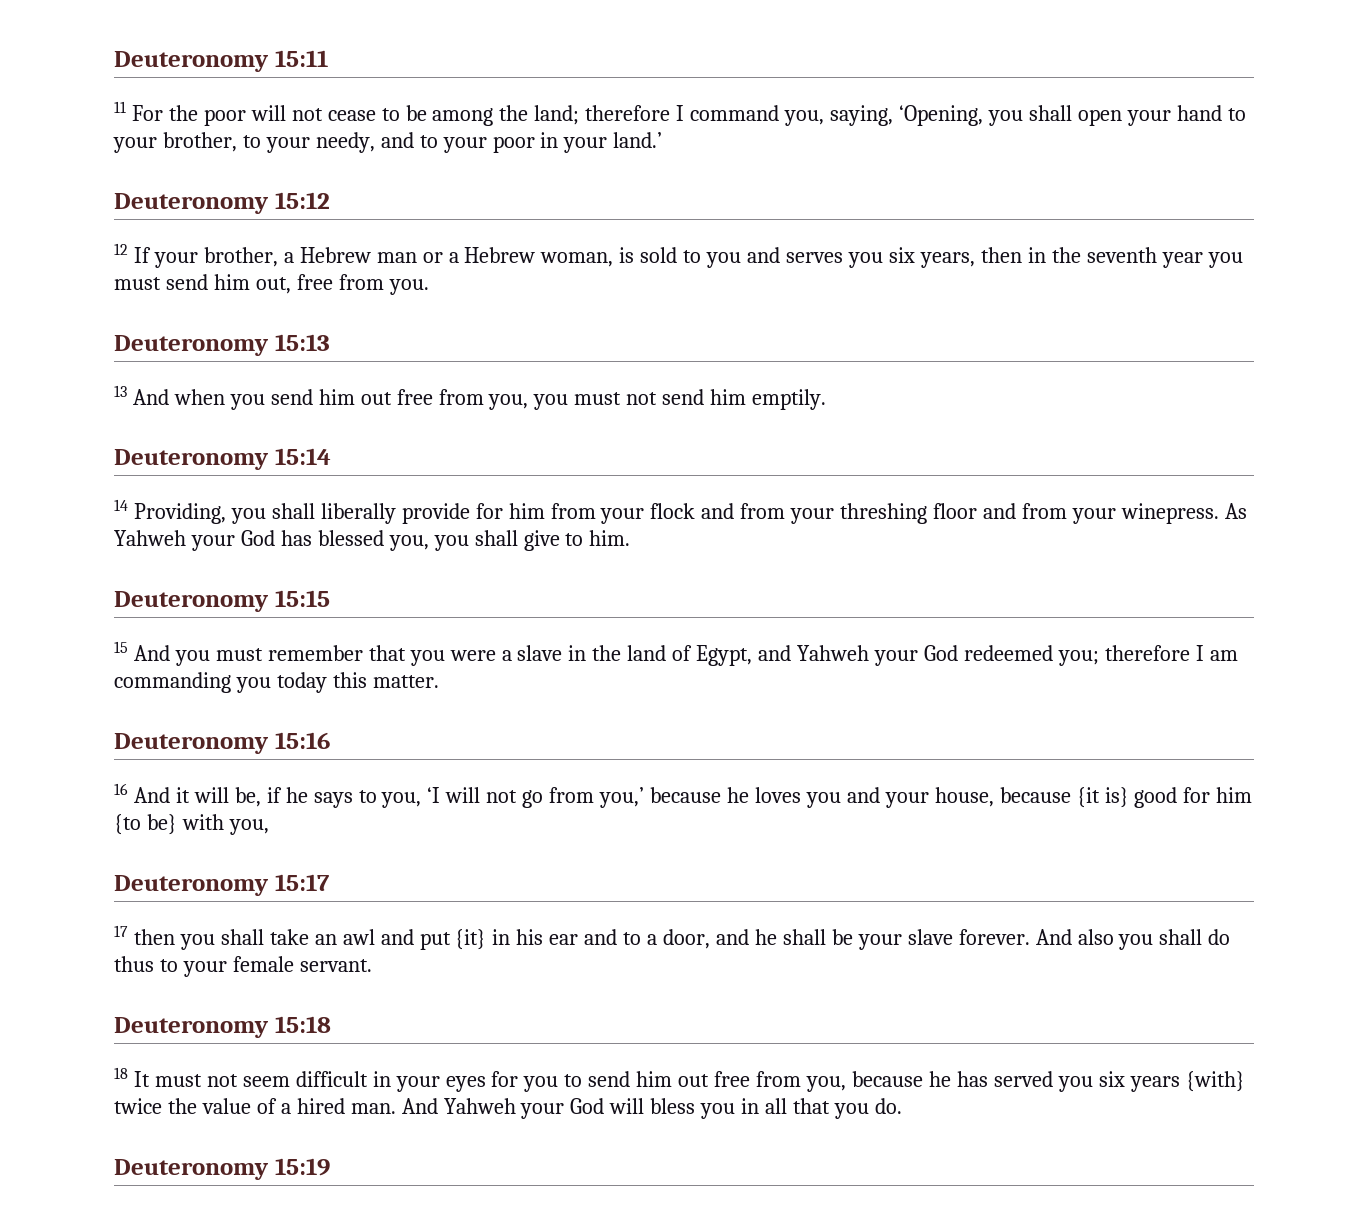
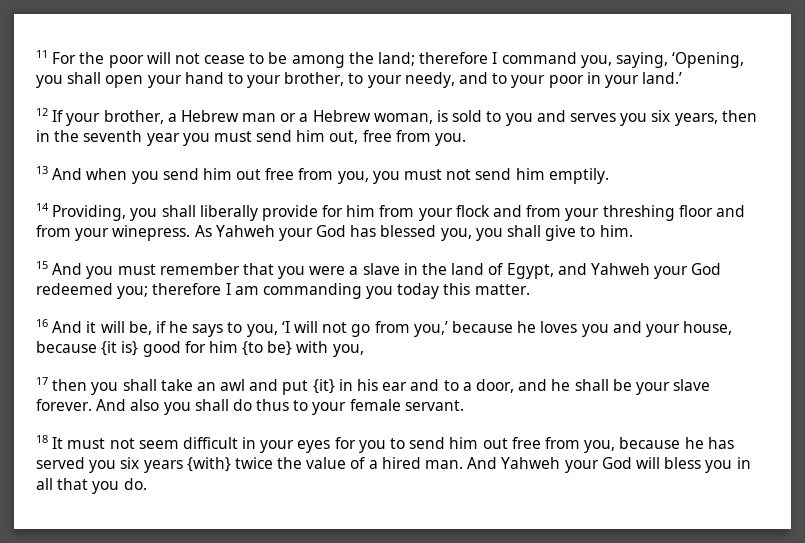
[114,50,328,72] Deuteronomy 15:11 // -> (36, 54) none
[114,192,330,214] // Deuteronomy 15:12 -> (683, 78) none
[114,334,330,356] // Deuteronomy 15:13 -> (467, 139) none
[114,448,331,470] // Deuteronomy 15:14 -> (609, 176) none
[114,590,330,612] // Deuteronomy 15:15 -> (633, 231) none
[114,732,330,754] // Deuteronomy 15:16 -> (530, 289) none
[114,874,330,896] // Deuteronomy 15:17 -> (364, 350) none
[114,1016,331,1038] // Deuteronomy 15:18 -> (464, 405) none
[114,1158,330,1180] // Deuteronomy 15:19 -> (147, 484) none

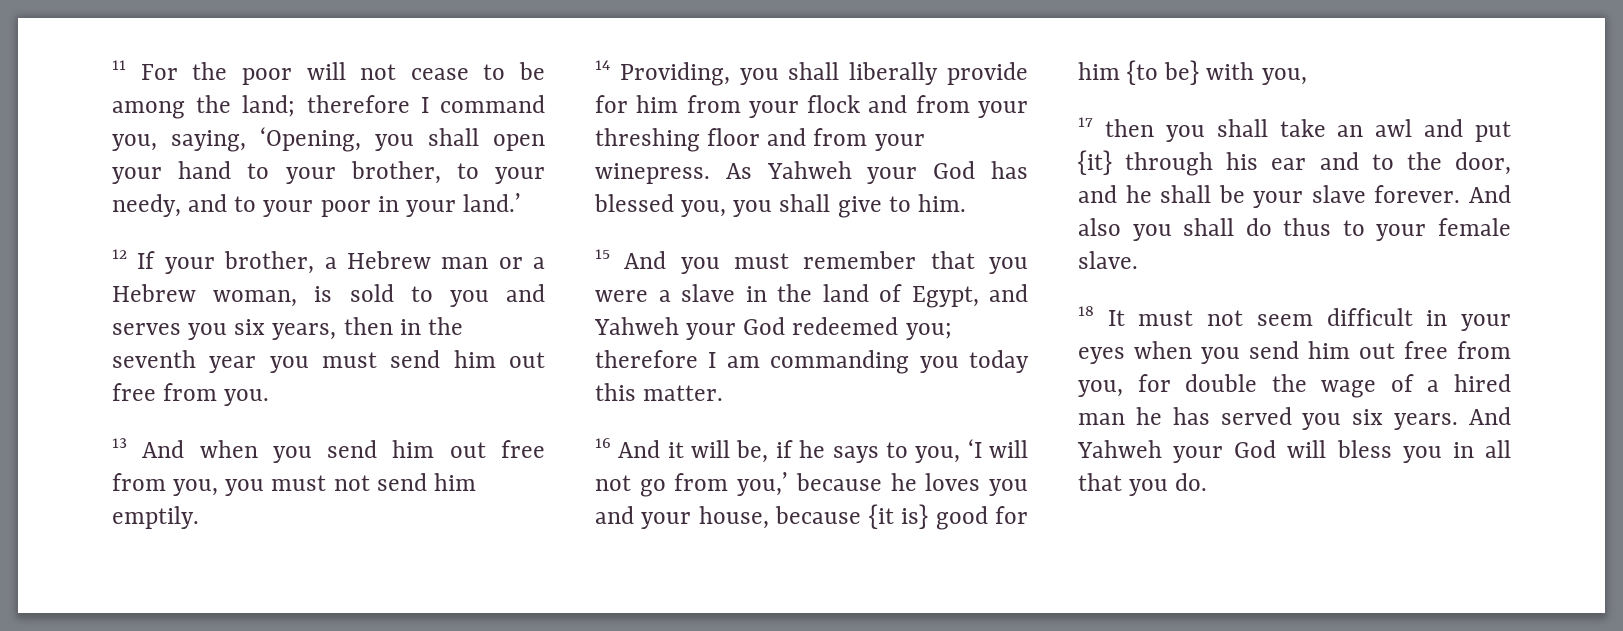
[329,131,359,144] out, -> [508,352,545,368] out
[338,379,353,391] in -> [1125,152,1214,176] through
[462,382,472,391] a -> [1406,152,1442,170] the
[404,400,464,411] servant. -> [1078,251,1138,269] slave.
[334,437,681,453] for you to send him out free from you, because -> [1134,341,1511,364] [1078,374,1511,398] [1078,413,1125,425] when you send him out free from you, for double the wage of a hired man
[143,457,464,473] years {with} twice the value of a hired man. -> [1394,413,1459,430] years.

